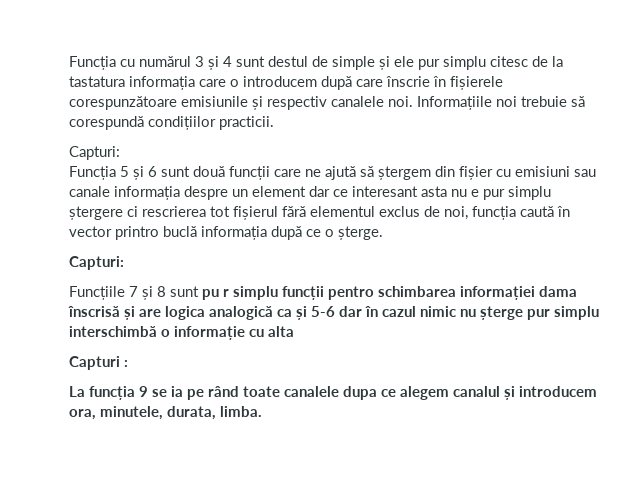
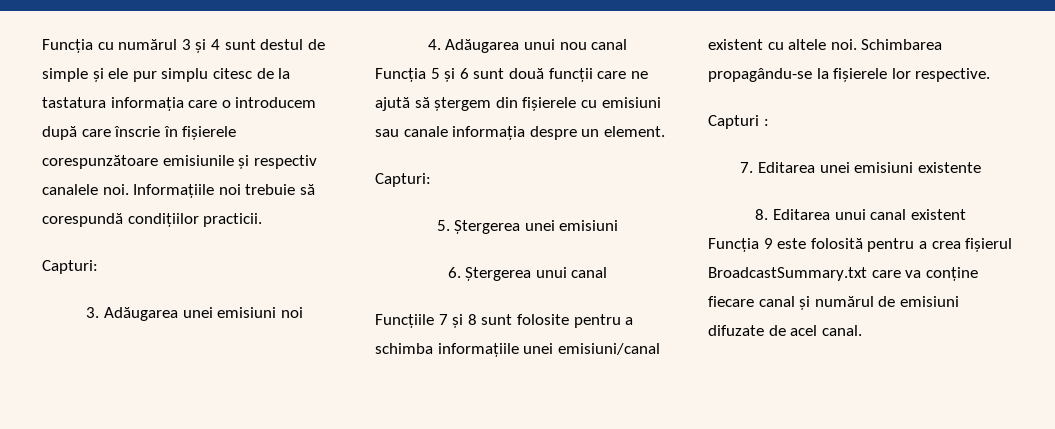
(120, 153) none -> [86,307,303,321] [427,39,628,53] // 3. Adăugarea unei emisiuni noi // 4. Adăugarea unui nou canal
[459,166,493,180] fișier -> [522,97,577,111] fișierele
[252,186,551,200] [69,206,570,220] [69,226,383,240] [69,256,124,270] element dar ce interesant asta nu e pur simplu ștergere ci rescrierea tot fișierul fără elementul exclus de noi, funcția caută în vector printro buclă informația după ce o șterge. // Capturi: -> [603,126,665,137] [375,173,431,187] [436,220,619,234] [447,267,608,281] element. // Capturi: // 5. Ștergerea unei emisiuni // 6. Ștergerea unui canal
[202,286,577,300] [68,306,599,320] [69,326,294,340] [69,356,128,370] [69,386,597,400] [69,406,262,420] pu r simplu funcții pentro schimbarea informației dama înscrisă și are logica analogică ca și 5-6 dar în cazul nimic nu șterge pur simplu interschimbă o informație cu alta // Capturi : // La funcția 9 se ia pe rând toate canalele dupa ce alegem canalul și introducem ora, minutele, durata, limba. -> [516,314,634,328] [375,343,660,357] [708,39,943,50] [708,68,991,82] [708,115,769,129] [740,162,981,173] [755,209,966,220] [708,238,1013,252] [708,267,978,281] [708,296,959,310] [708,325,862,336] folosite pentru a schimba informațiile unei emisiuni/canal existent cu altele noi. Schimbarea propagându-se la fișierele lor respective. // Capturi : // 7. Editarea unei emisiuni existente // 8. Editarea unui canal existent // Funcția 9 este folosită pentru a crea fișierul BroadcastSummary.txt care va conține fiecare canal și numărul de emisiuni difuzate de acel canal.

